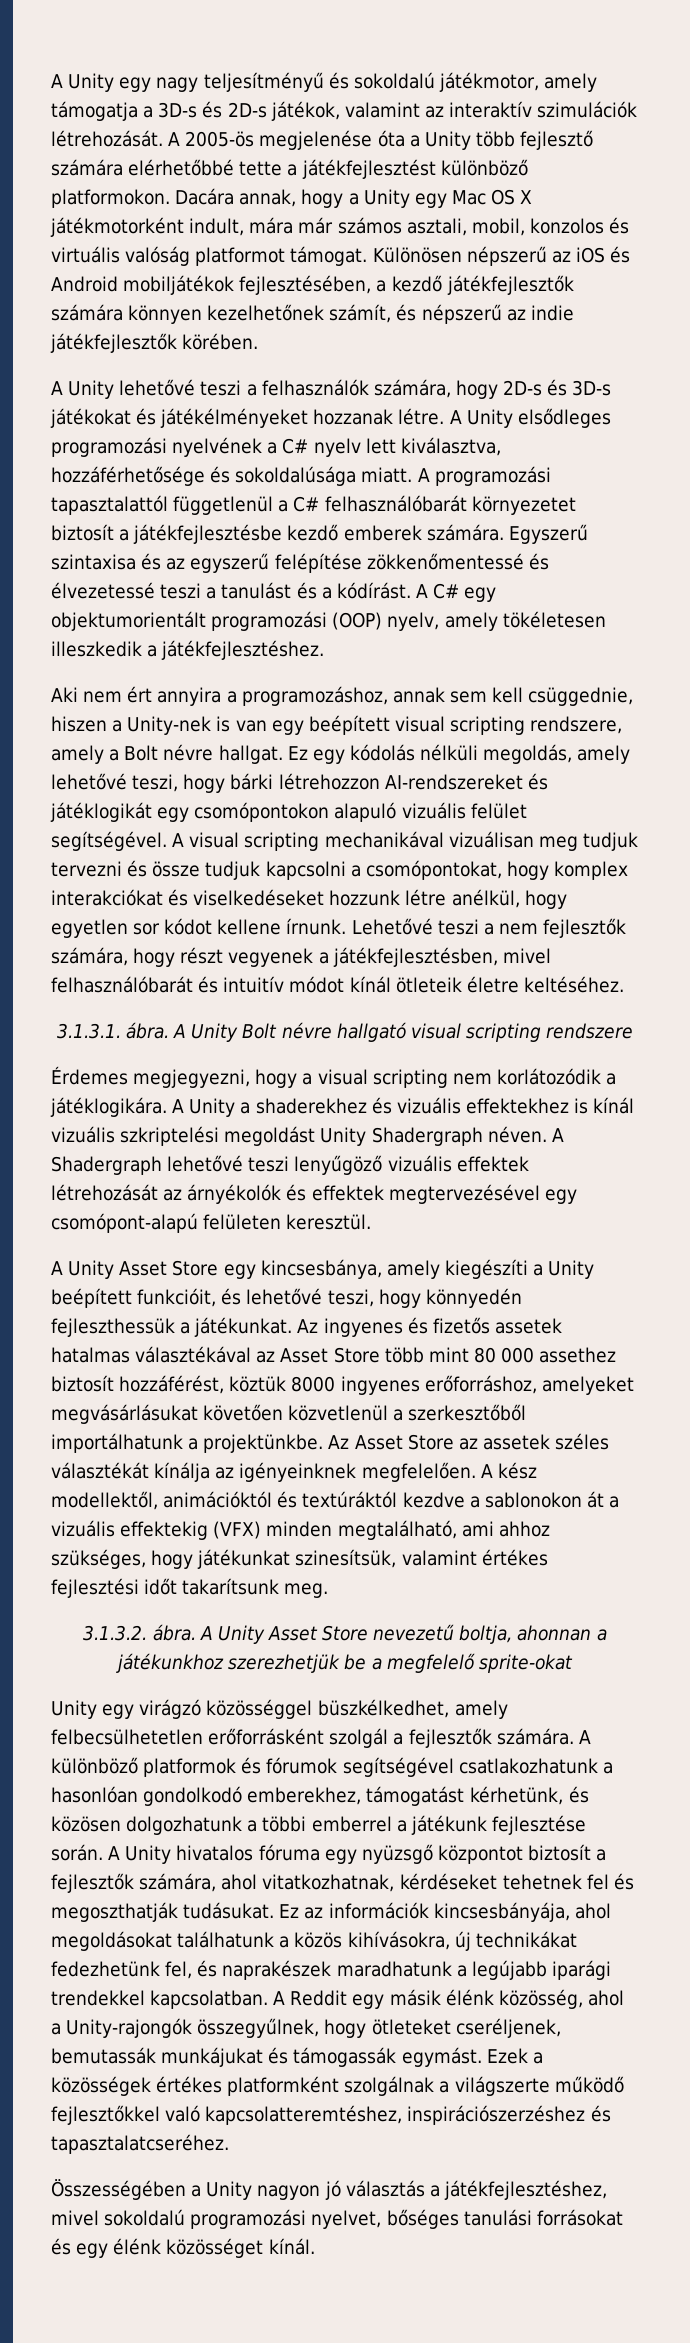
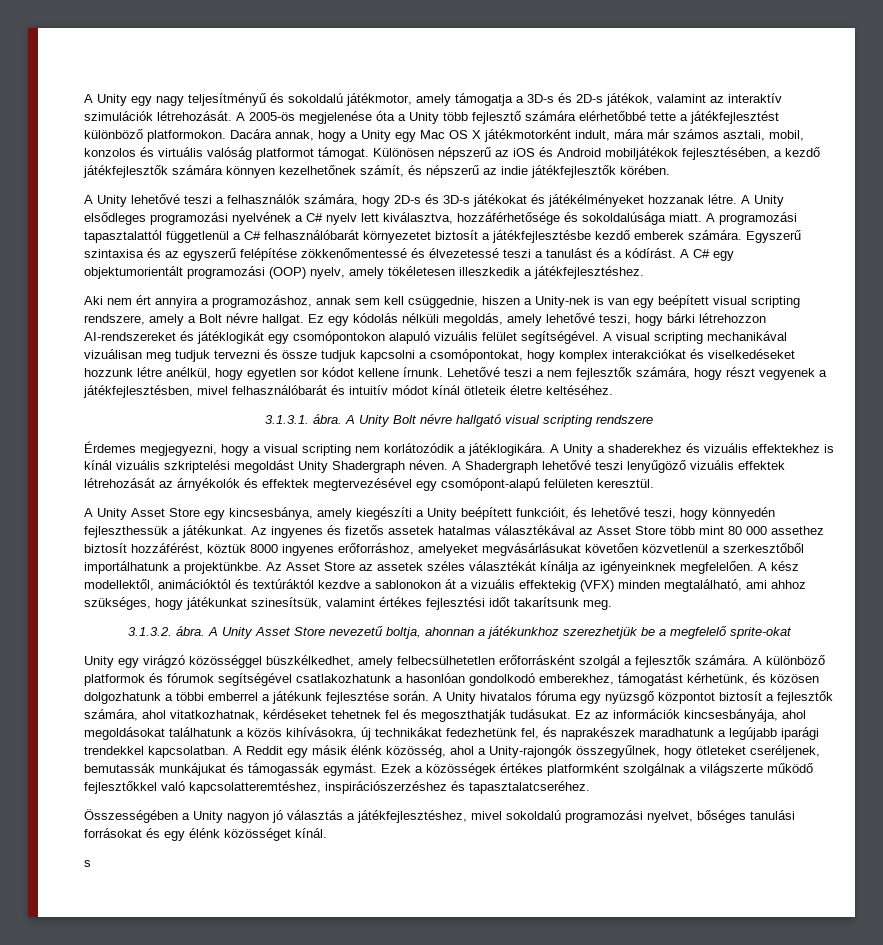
(315, 2246) none -> [84,860,91,867] // s

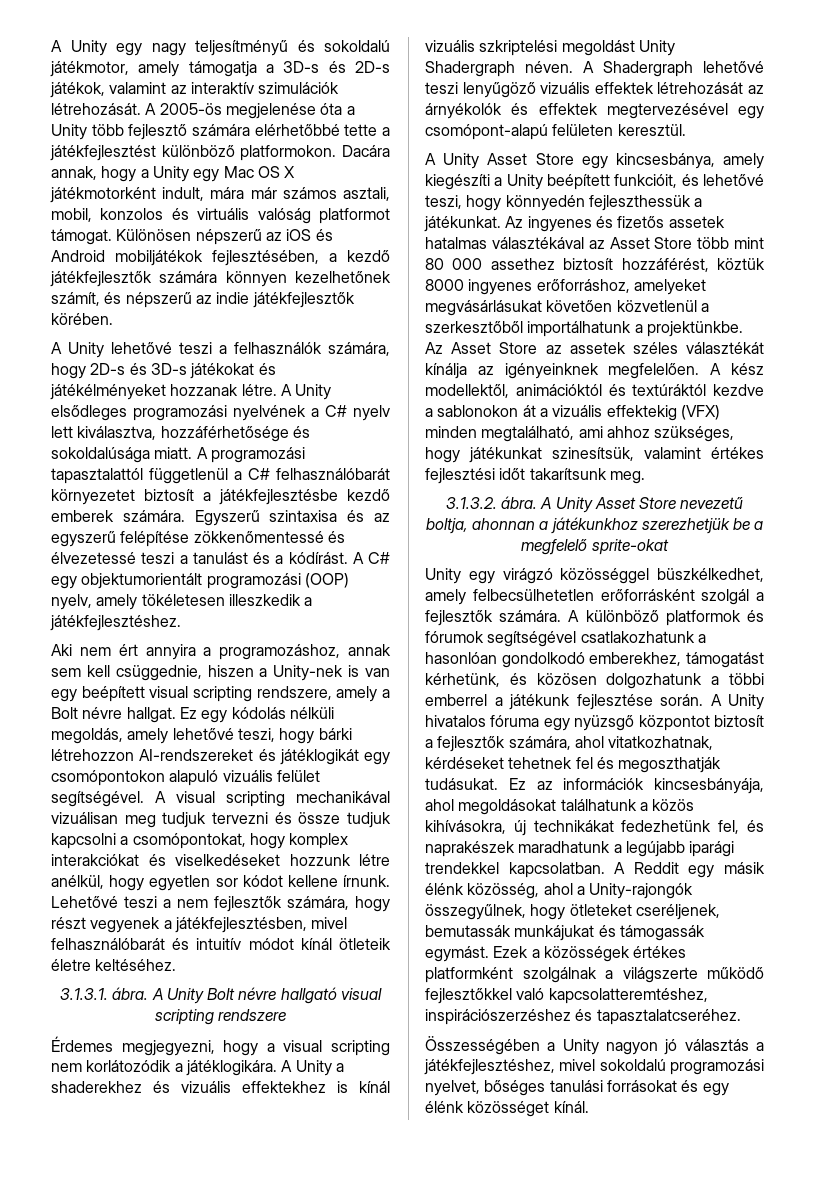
[84,860,91,867] // s -> (589, 1107) none

